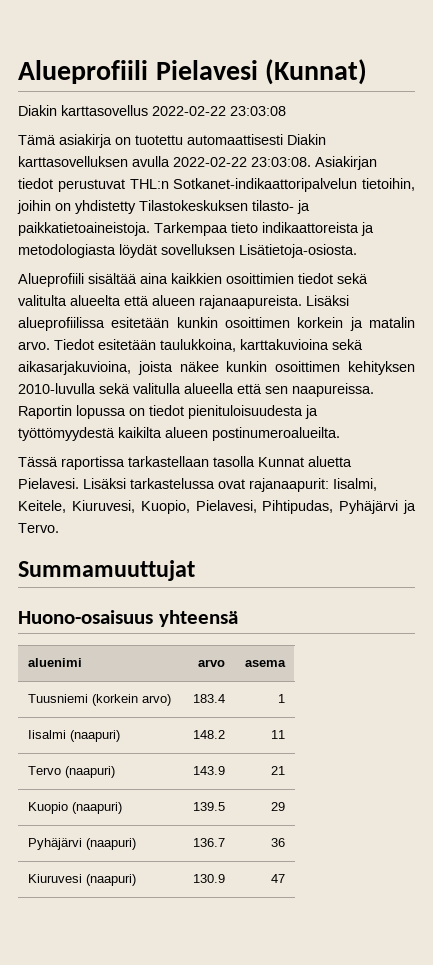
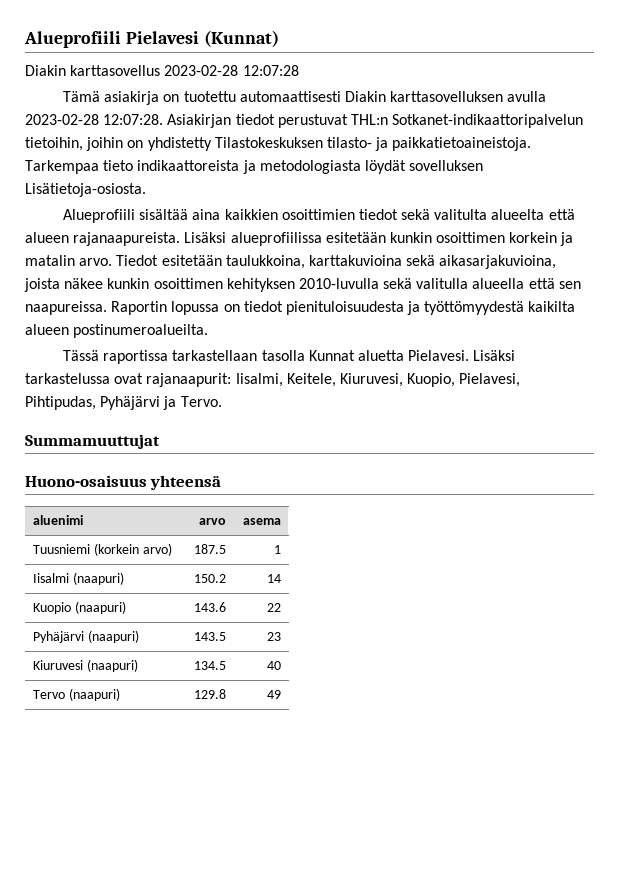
[152,106,286,116] 2022-02-22 23:03:08 -> [164,65,299,76] 2023-02-28 12:07:28
[173,157,311,167] 2022-02-22 23:03:08. -> [25,114,164,125] 2023-02-28 12:07:28.
[193,694,226,703] 183.4 -> [193,544,226,554] 187.5
[193,730,226,739] [271,730,286,739] [27,766,115,778] [193,766,226,775] [271,766,286,775] [27,802,122,814] [193,802,226,811] [271,802,286,811] [27,838,136,850] [193,838,226,847] [271,838,286,847] [27,874,136,886] [193,874,226,883] [271,874,286,883] 148.2 | 11 // Tervo (naapuri) | 143.9 | 21 // Kuopio (naapuri) | 139.5 | 29 // Pyhäjärvi (naapuri) | 136.7 | 36 // Kiuruvesi (naapuri) | 130.9 | 47 -> [193,574,226,583] [266,574,281,583] [33,601,127,614] [193,602,226,612] [266,603,281,612] [33,630,140,643] [193,632,226,641] [266,632,281,641] [33,659,139,672] [193,661,226,670] [266,661,281,670] [33,688,121,701] [193,689,226,699] [266,690,281,699] 150.2 | 14 // Kuopio (naapuri) | 143.6 | 22 // Pyhäjärvi (naapuri) | 143.5 | 23 // Kiuruvesi (naapuri) | 134.5 | 40 // Tervo (naapuri) | 129.8 | 49

